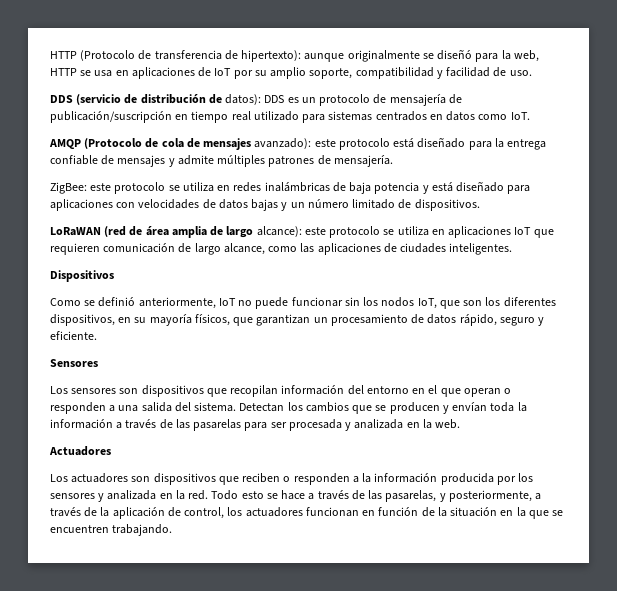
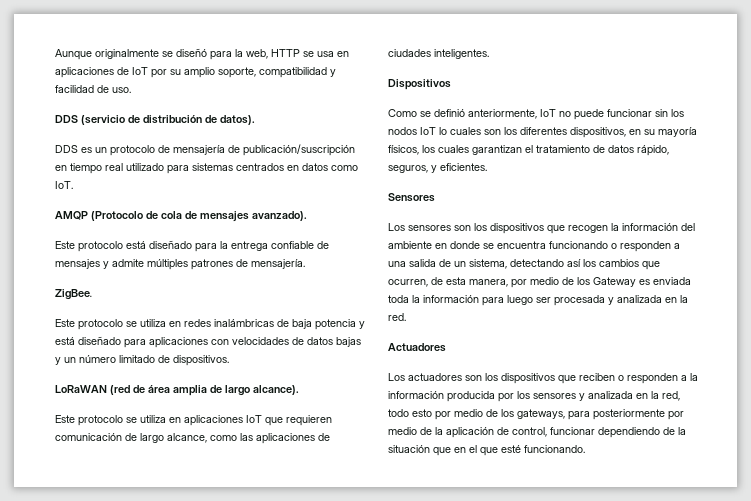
[50,50,345,62] HTTP (Protocolo de transferencia de hipertexto): aunque -> [55,49,92,60] Aunque
[225,94,262,105] datos): -> [220,115,255,125] datos). //
[254,138,336,149] avanzado): este -> [252,211,307,221] [55,241,75,249] avanzado). // Este
[50,182,112,194] ZigBee: este -> [55,289,92,300] [55,319,75,327] ZigBee. // Este
[256,226,326,237] alcance): este -> [253,385,299,395] [55,415,75,423] alcance). // Este
[417,298,460,309] IoT, que -> [420,127,481,135] IoT lo cuales
[233,314,545,326] [50,331,97,340] que garantizan un procesamiento de datos rápido, seguro y eficiente. -> [422,145,669,156] [388,163,487,173] los cuales garantizan el tratamiento de datos rápido, seguros, y eficientes.
[141,385,501,397] dispositivos que recopilan información del entorno en el que operan -> [474,223,695,234] [388,241,608,249] los dispositivos que recogen la información del ambiente en donde se encuentra funcionando
[174,402,527,414] [50,419,268,431] del sistema. Detectan los cambios que se producen y envían toda la información a través de las pasarelas para -> [439,259,660,270] [388,277,691,288] [388,295,533,306] de un sistema, detectando así los cambios que ocurren, de esta manera, por medio de los Gateway es enviada toda la información para luego
[435,419,461,429] web. -> [388,313,406,321] red.
(151, 479) none -> [485,373,498,381] los
[188,490,542,502] [50,507,81,517] red. Todo esto se hace a través de las pasarelas, y posteriormente, a través -> [662,391,680,401] [388,409,684,420] [388,427,417,435] red, todo esto por medio de los gateways, para posteriormente por medio
[227,507,564,519] [50,524,173,536] los actuadores funcionan en función de la situación en la que se encuentren trabajando. -> [550,427,686,438] [388,445,585,456] funcionar dependiendo de la situación que en el que esté funcionando.

